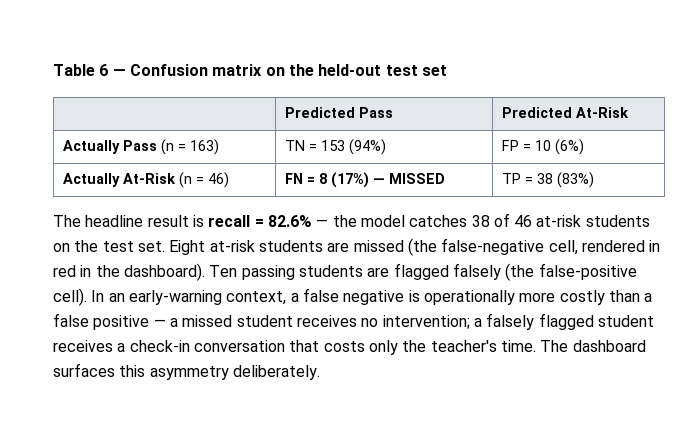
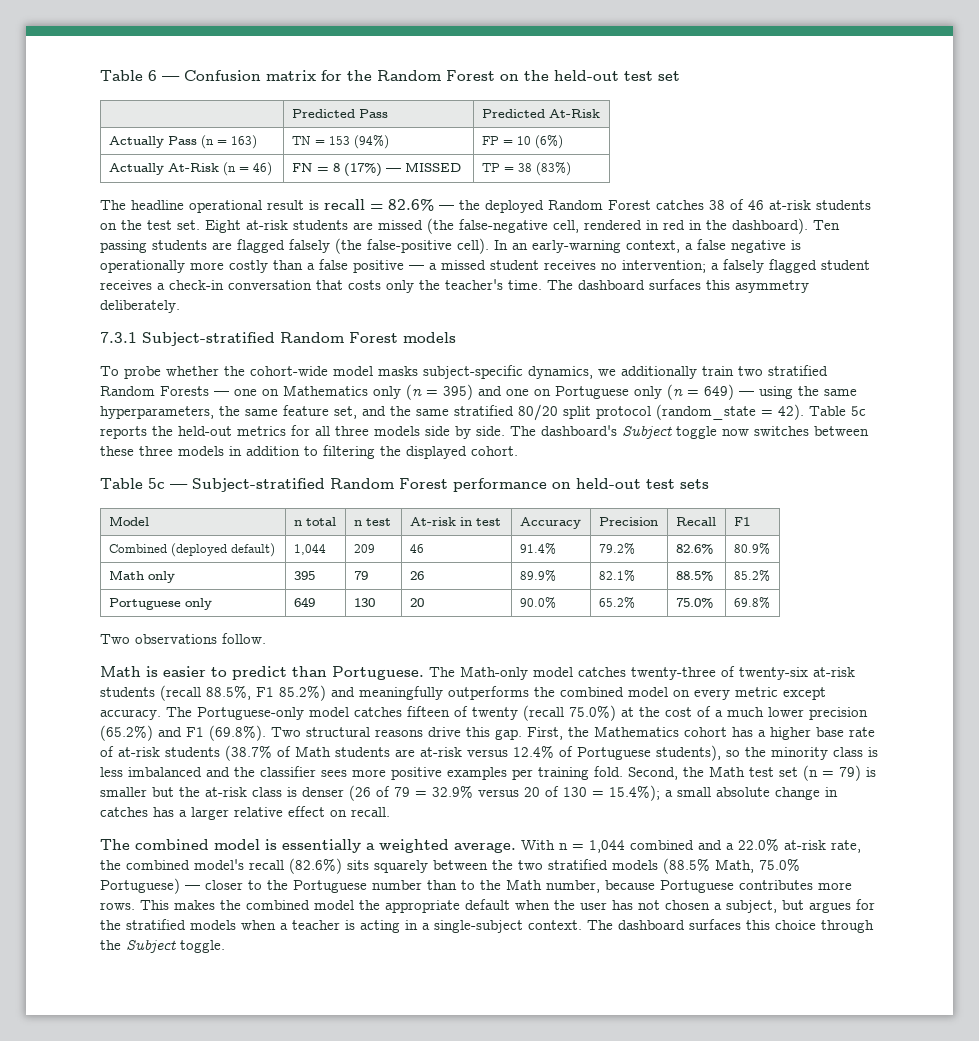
(263, 70) none -> [321,70,495,81] for the Random Forest
(144, 221) none -> [189,200,262,213] operational
[360,215,405,227] model -> [485,200,651,213] deployed Random Forest
(320, 372) none -> [100,332,456,346] [100,365,828,379] [100,384,857,400] [100,404,866,421] [100,425,869,439] [100,445,518,459] [100,478,709,492] [108,516,149,526] [293,517,336,526] [353,518,391,526] [409,517,501,526] [519,517,581,529] [598,517,658,526] [675,517,716,526] [733,517,750,526] [108,543,275,557] [293,544,326,555] [353,544,375,553] [409,544,424,553] [519,543,556,555] [598,543,635,555] [675,544,713,554] [733,543,770,555] [108,570,175,583] [293,571,315,580] [353,571,368,580] [409,571,424,580] [519,570,556,582] [598,570,635,582] [675,571,713,581] [733,570,770,582] [108,598,212,610] [293,597,315,607] [353,598,375,607] [409,598,424,607] [519,597,556,609] [598,597,635,609] [675,598,713,608] [733,597,770,609] [100,633,266,644] [100,666,855,680] [100,685,826,701] [100,705,868,721] [100,725,875,741] [100,745,878,761] [100,765,876,781] [100,785,838,801] [100,806,390,820] [100,838,861,853] [100,858,800,874] [100,878,852,894] [100,899,875,913] [100,919,874,933] [100,939,225,953] // 7.3.1 Subject-stratified Random Forest models // To probe whether the cohort-wide model masks subject-specific dynamics, we additionally train two stratified Random Forests — one on Mathematics only (n = 395) and one on Portuguese only (n = 649) — using the same hyperparameters, the same feature set, and the same stratified 80/20 split protocol (random_state = 42). Table 5c reports the held-out metrics for all three models side by side. The dashboard's Subject toggle now switches between these three models in addition to filtering the displayed cohort. // Table 5c — Subject-stratified Random Forest performance on held-out test sets // Model | n total | n test | At-risk in test | Accuracy | Precision | Recall | F1 // Combined (deployed default) | 1,044 | 209 | 46 | 91.4% | 79.2% | 82.6% | 80.9% // Math only | 395 | 79 | 26 | 89.9% | 82.1% | 88.5% | 85.2% // Portuguese only | 649 | 130 | 20 | 90.0% | 65.2% | 75.0% | 69.8% // Two observations follow. // Math is easier to predict than Portuguese. The Math-only model catches twenty-three of twenty-six at-risk students (recall 88.5%, F1 85.2%) and meaningfully outperforms the combined model on every metric except accuracy. The Portuguese-only model catches fifteen of twenty (recall 75.0%) at the cost of a much lower precision (65.2%) and F1 (69.8%). Two structural reasons drive this gap. First, the Mathematics cohort has a higher base rate of at-risk students (38.7% of Math students are at-risk versus 12.4% of Portuguese students), so the minority class is less imbalanced and the classifier sees more positive examples per training fold. Second, the Math test set (n = 79) is smaller but the at-risk class is denser (26 of 79 = 32.9% versus 20 of 130 = 15.4%); a small absolute change in catches has a larger relative effect on recall. // The combined model is essentially a weighted average. With n = 1,044 combined and a 22.0% at-risk rate, the combined model's recall (82.6%) sits squarely between the two stratified models (88.5% Math, 75.0% Portuguese) — closer to the Portuguese number than to the Math number, because Portuguese contributes more rows. This makes the combined model the appropriate default when the user has not chosen a subject, but argues for the stratified models when a teacher is acting in a single-subject context. The dashboard surfaces this choice through the Subject toggle.

